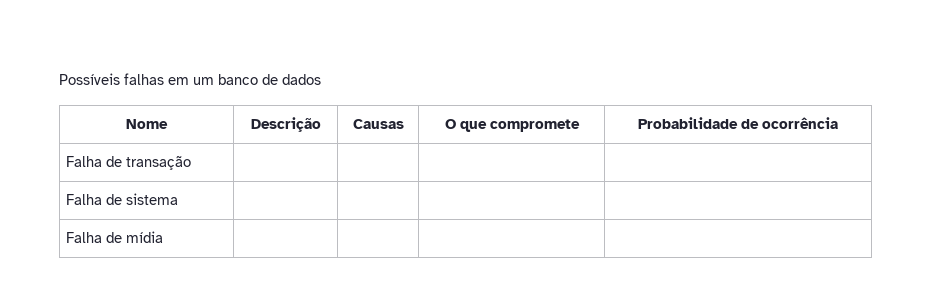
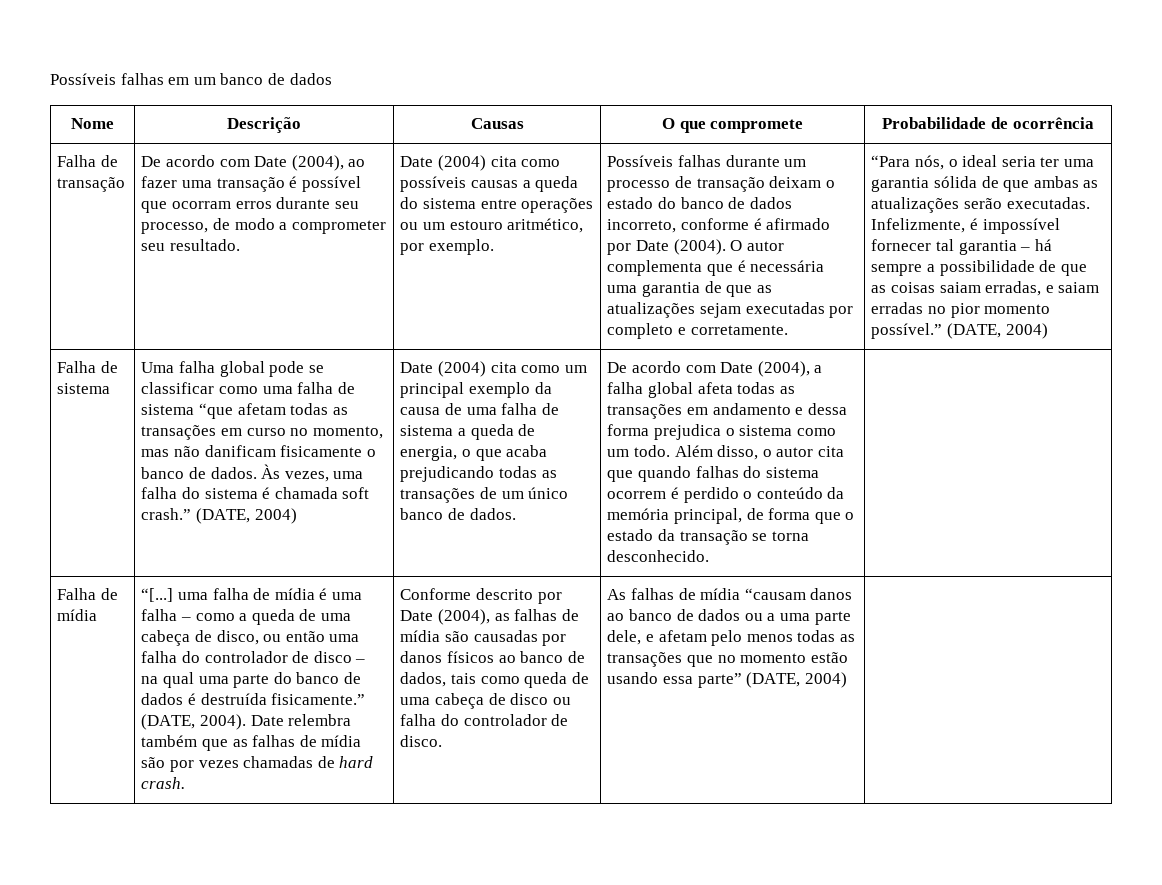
[66,193,179,205] [66,231,164,243] | | | // Falha de sistema | | | | // Falha de mídia | | | -> [141,155,366,171] [141,176,361,192] [141,197,359,213] [141,218,386,234] [141,239,241,251] [400,155,561,171] [400,176,579,192] [400,197,594,213] [400,218,584,233] [400,239,495,255] [607,155,807,167] [607,176,835,192] [607,197,792,209] [607,218,831,233] [607,239,784,255] [607,260,825,276] [607,281,772,297] [607,302,854,318] [607,323,788,339] [871,155,1094,170] [871,176,1099,192] [871,197,1090,213] [871,218,1060,234] [871,239,1052,255] [871,260,1087,276] [871,281,1100,296] [871,302,1051,318] [871,323,1048,339] [57,361,119,373] [57,383,111,394] [141,361,324,377] [141,382,355,394] [141,403,348,419] [141,425,383,440] [141,445,376,457] [141,464,364,482] [141,487,370,499] [141,508,297,524] [400,361,587,377] [400,382,552,398] [400,403,559,415] [400,424,536,440] [400,445,548,461] [400,466,557,482] [400,487,569,503] [400,508,516,520] [607,361,823,377] [607,382,795,398] [607,403,847,419] [607,424,836,440] [607,445,844,460] [607,466,819,482] [607,487,845,503] [607,508,855,524] [607,529,809,545] [607,550,710,562] [57,588,119,600] [57,609,98,621] [141,588,362,602] [141,609,351,625] [141,630,360,646] [141,651,366,663] [141,672,361,688] [141,693,366,705] [141,714,352,730] [141,735,362,751] [141,756,374,772] [141,777,186,789] [400,588,562,604] [400,609,579,625] [400,630,567,646] [400,651,585,663] [400,672,589,688] [400,693,571,709] [400,714,569,726] [400,735,443,747] [607,588,853,600] [607,609,851,625] [607,630,855,646] [607,652,848,667] [607,672,847,688] De acordo com Date (2004), ao fazer uma transação é possível que ocorram erros durante seu processo, de modo a comprometer seu resultado. | Date (2004) cita como possíveis causas a queda do sistema entre operações ou um estouro aritmético, por exemplo. | Possíveis falhas durante um processo de transação deixam o estado do banco de dados incorreto, conforme é afirmado por Date (2004). O autor complementa que é necessária uma garantia de que as atualizações sejam executadas por completo e corretamente. | “Para nós, o ideal seria ter uma garantia sólida de que ambas as atualizações serão executadas. Infelizmente, é impossível fornecer tal garantia – há sempre a possibilidade de que as coisas saiam erradas, e saiam erradas no pior momento possível.” (DATE, 2004) // Falha de sistema | Uma falha global pode se classificar como uma falha de sistema “que afetam todas as transações em curso no momento, mas não danificam fisicamente o banco de dados. Às vezes, uma falha do sistema é chamada soft crash.” (DATE, 2004) | Date (2004) cita como um principal exemplo da causa de uma falha de sistema a queda de energia, o que acaba prejudicando todas as transações de um único banco de dados. | De acordo com Date (2004), a falha global afeta todas as transações em andamento e dessa forma prejudica o sistema como um todo. Além disso, o autor cita que quando falhas do sistema ocorrem é perdido o conteúdo da memória principal, de forma que o estado da transação se torna desconhecido. | // Falha de mídia | “[...] uma falha de mídia é uma falha – como a queda de uma cabeça de disco, ou então uma falha do controlador de disco – na qual uma parte do banco de dados é destruída fisicamente.” (DATE, 2004). Date relembra também que as falhas de mídia são por vezes chamadas de hard crash. | Conforme descrito por Date (2004), as falhas de mídia são causadas por danos físicos ao banco de dados, tais como queda de uma cabeça de disco ou falha do controlador de disco. | As falhas de mídia “causam danos ao banco de dados ou a uma parte dele, e afetam pelo menos todas as transações que no momento estão usando essa parte” (DATE, 2004)

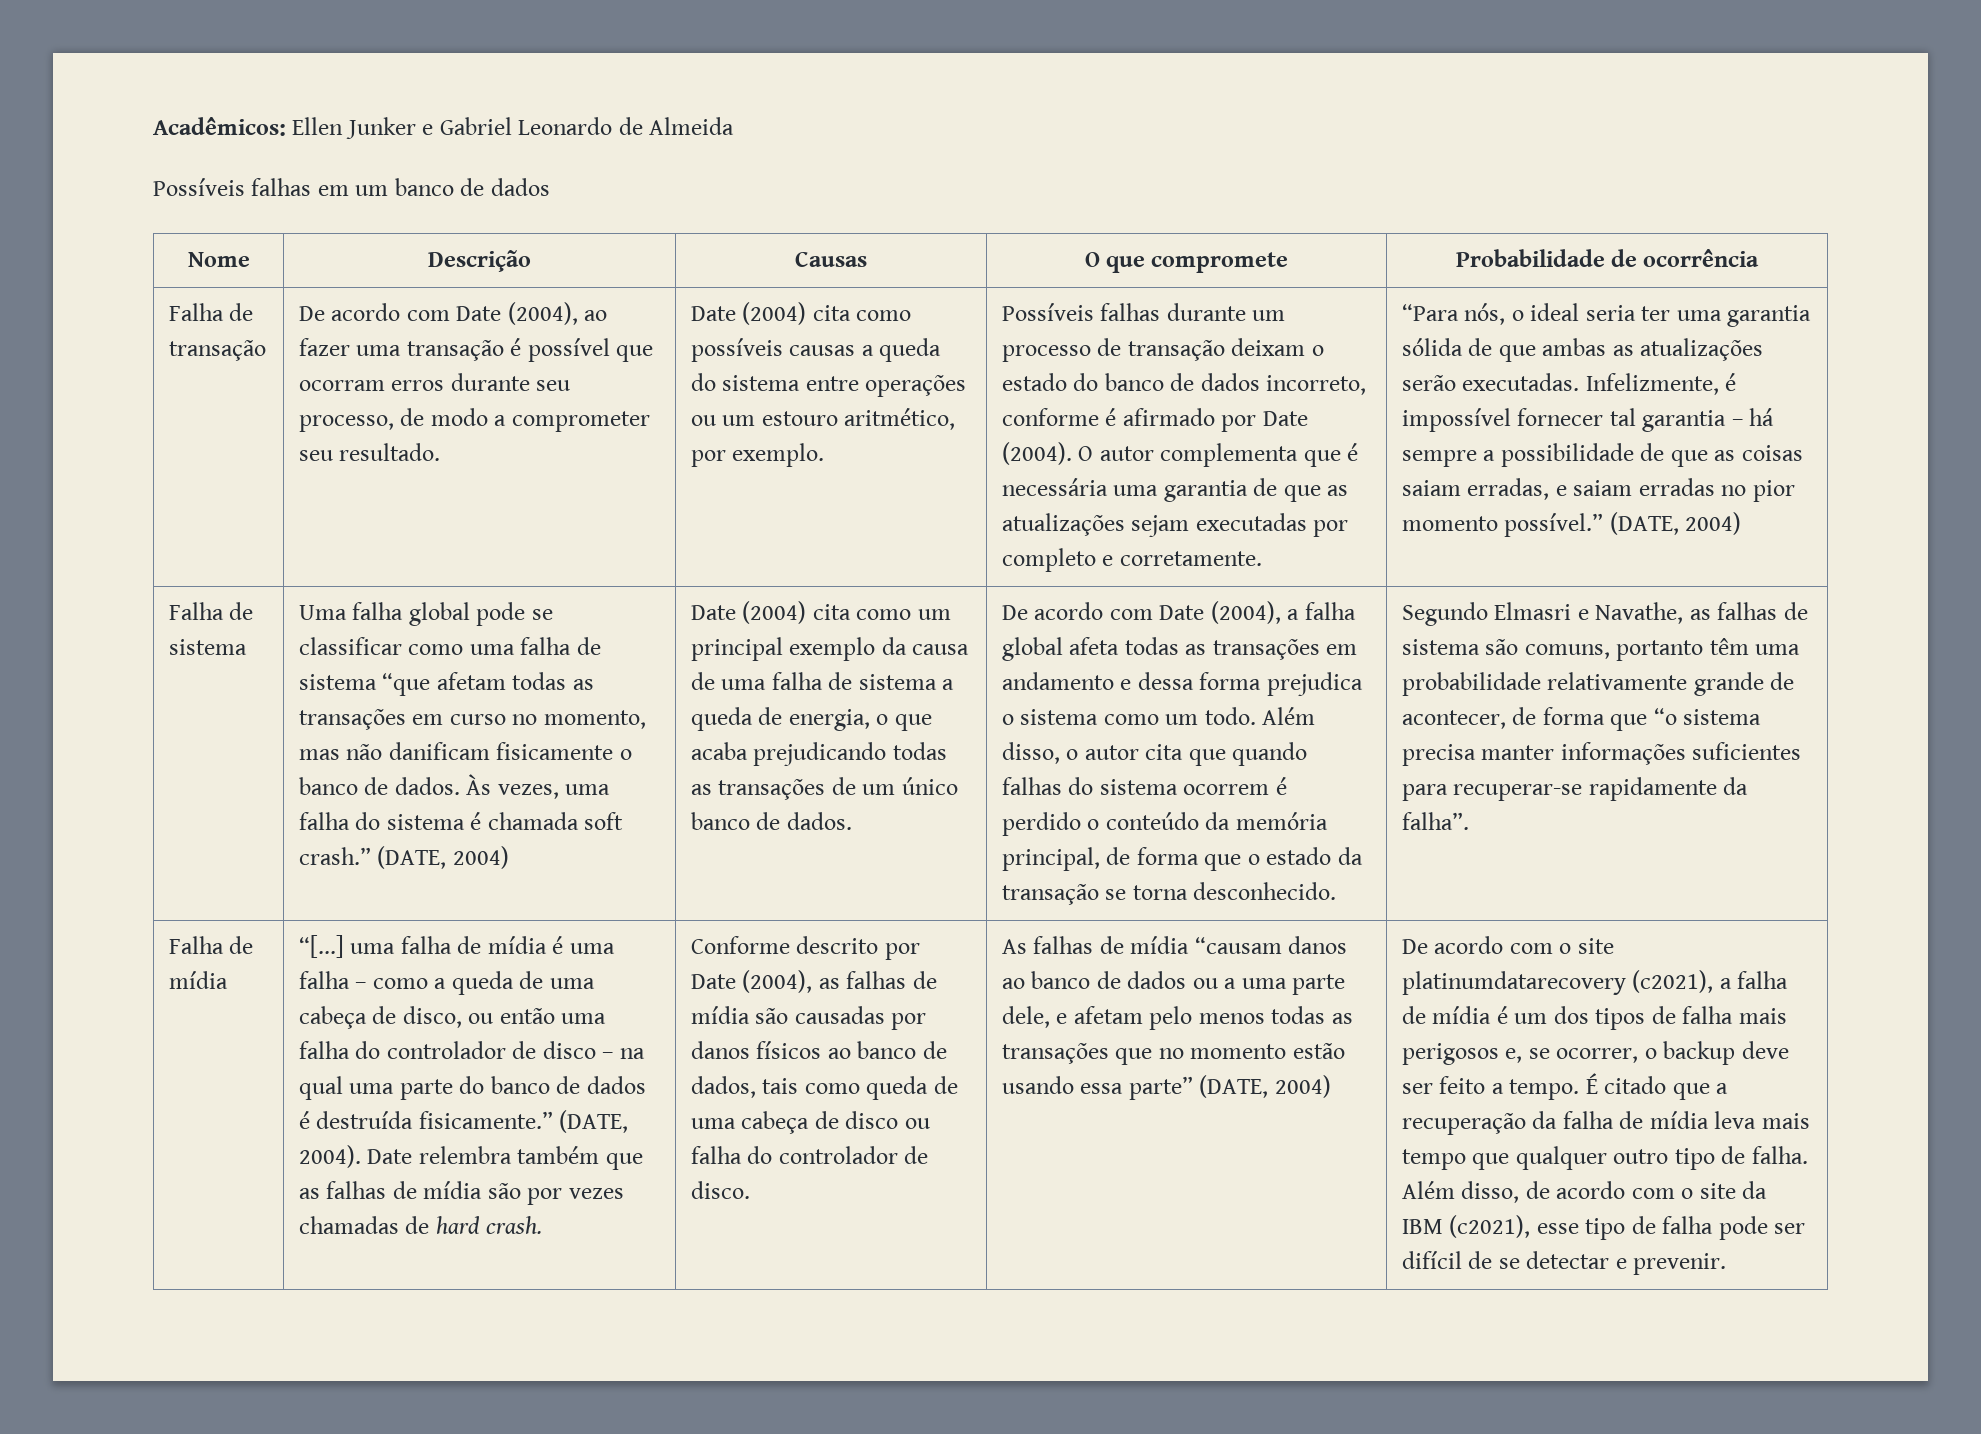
(50, 79) none -> [153,117,735,139] Acadêmicos: Ellen Junker e Gabriel Leonardo de Almeida //
(710, 556) none -> [1401,602,1808,626] [1401,638,1801,661] [1401,672,1795,696] [1401,707,1762,731] [1401,742,1802,766] [1401,777,1749,801] [1401,812,1469,830] Segundo Elmasri e Navathe, as falhas de sistema são comuns, portanto têm uma probabilidade relativamente grande de acontecer, de forma que “o sistema precisa manter informações suficientes para recuperar-se rapidamente da falha”.
(847, 680) none -> [1401,936,1614,954] [1401,970,1789,995] [1401,1006,1787,1030] [1401,1041,1789,1065] [1401,1073,1729,1100] [1401,1111,1810,1135] [1401,1146,1808,1170] [1401,1181,1768,1203] [1401,1215,1806,1240] [1401,1251,1727,1275] De acordo com o site platinumdatarecovery (c2021), a falha de mídia é um dos tipos de falha mais perigosos e, se ocorrer, o backup deve ser feito a tempo. É citado que a recuperação da falha de mídia leva mais tempo que qualquer outro tipo de falha. Além disso, de acordo com o site da IBM (c2021), esse tipo de falha pode ser difícil de se detectar e prevenir.

